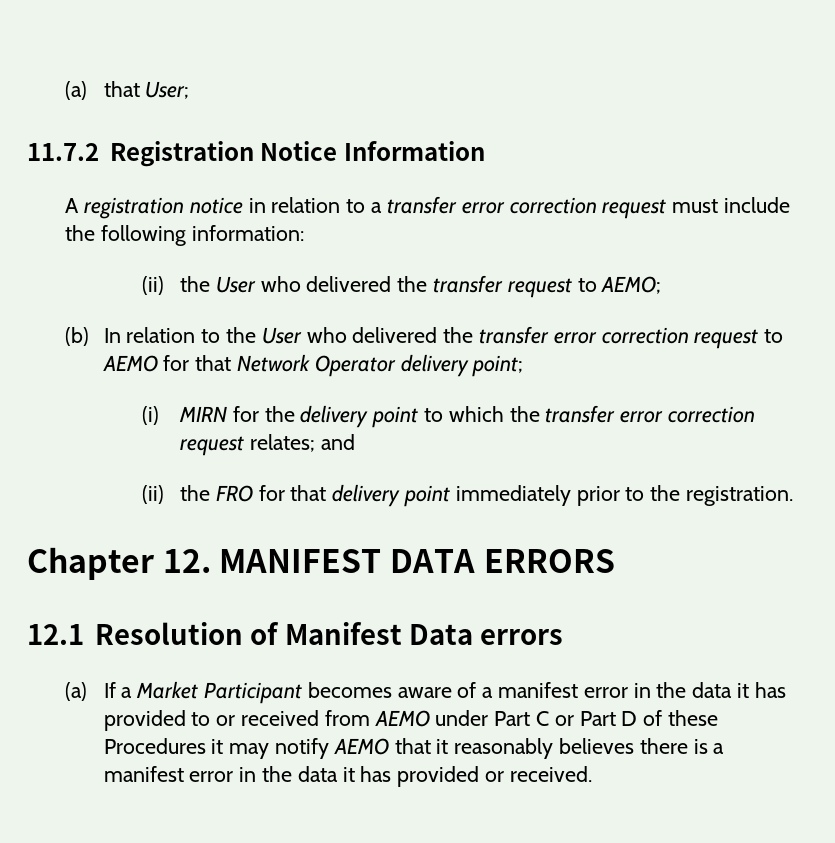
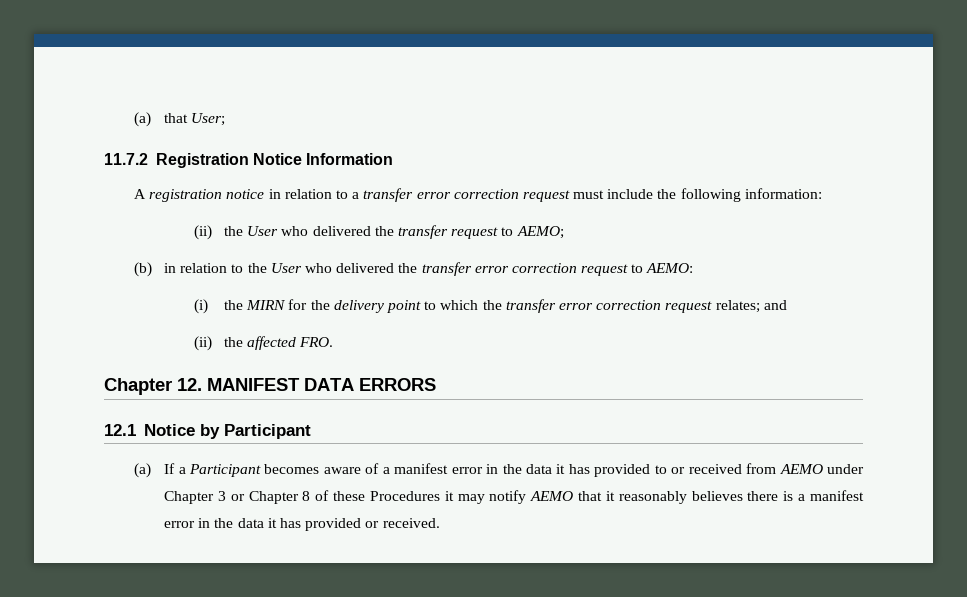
[103,328,121,343] In -> [164,263,177,273] in
[102,354,524,377] AEMO for that Network Operator delivery point; -> [646,263,694,273] AEMO:
(159, 415) none -> [224,300,244,310] the
[215,484,794,507] FRO for that delivery point immediately prior to the registration. -> [247,336,334,350] affected FRO.
[94,622,564,645] Resolution of Manifest Data errors -> [143,424,311,439] Notice by Participant
[136,681,199,699] Market -> (186, 470) none
[494,711,638,726] Part C or Part D -> [164,491,311,504] Chapter 3 or Chapter 8

